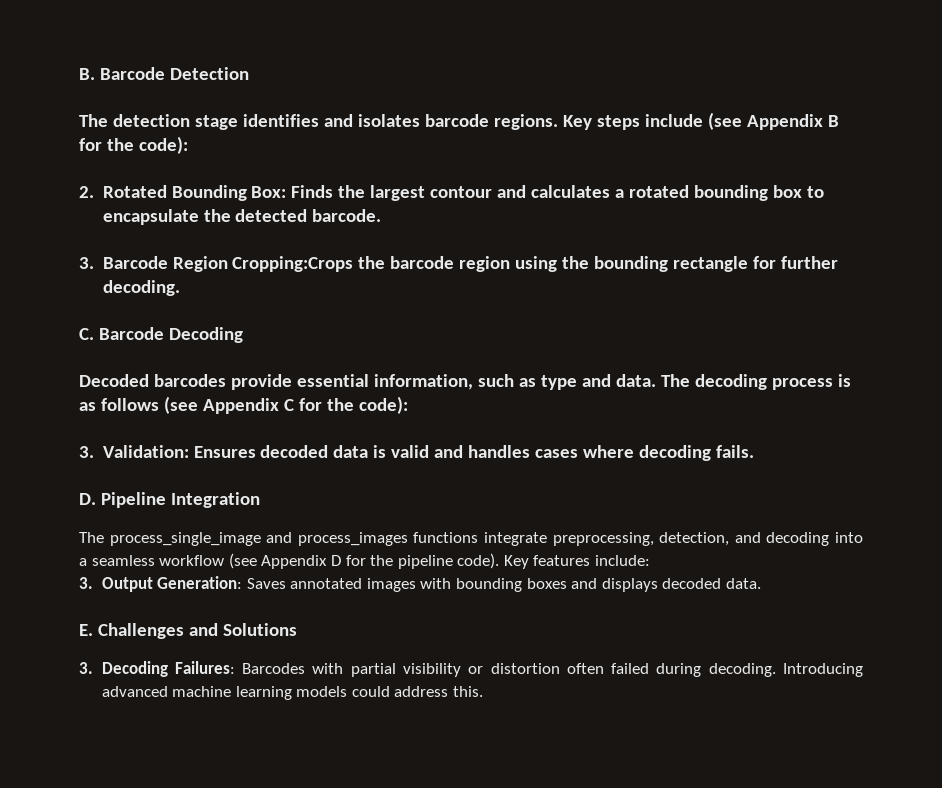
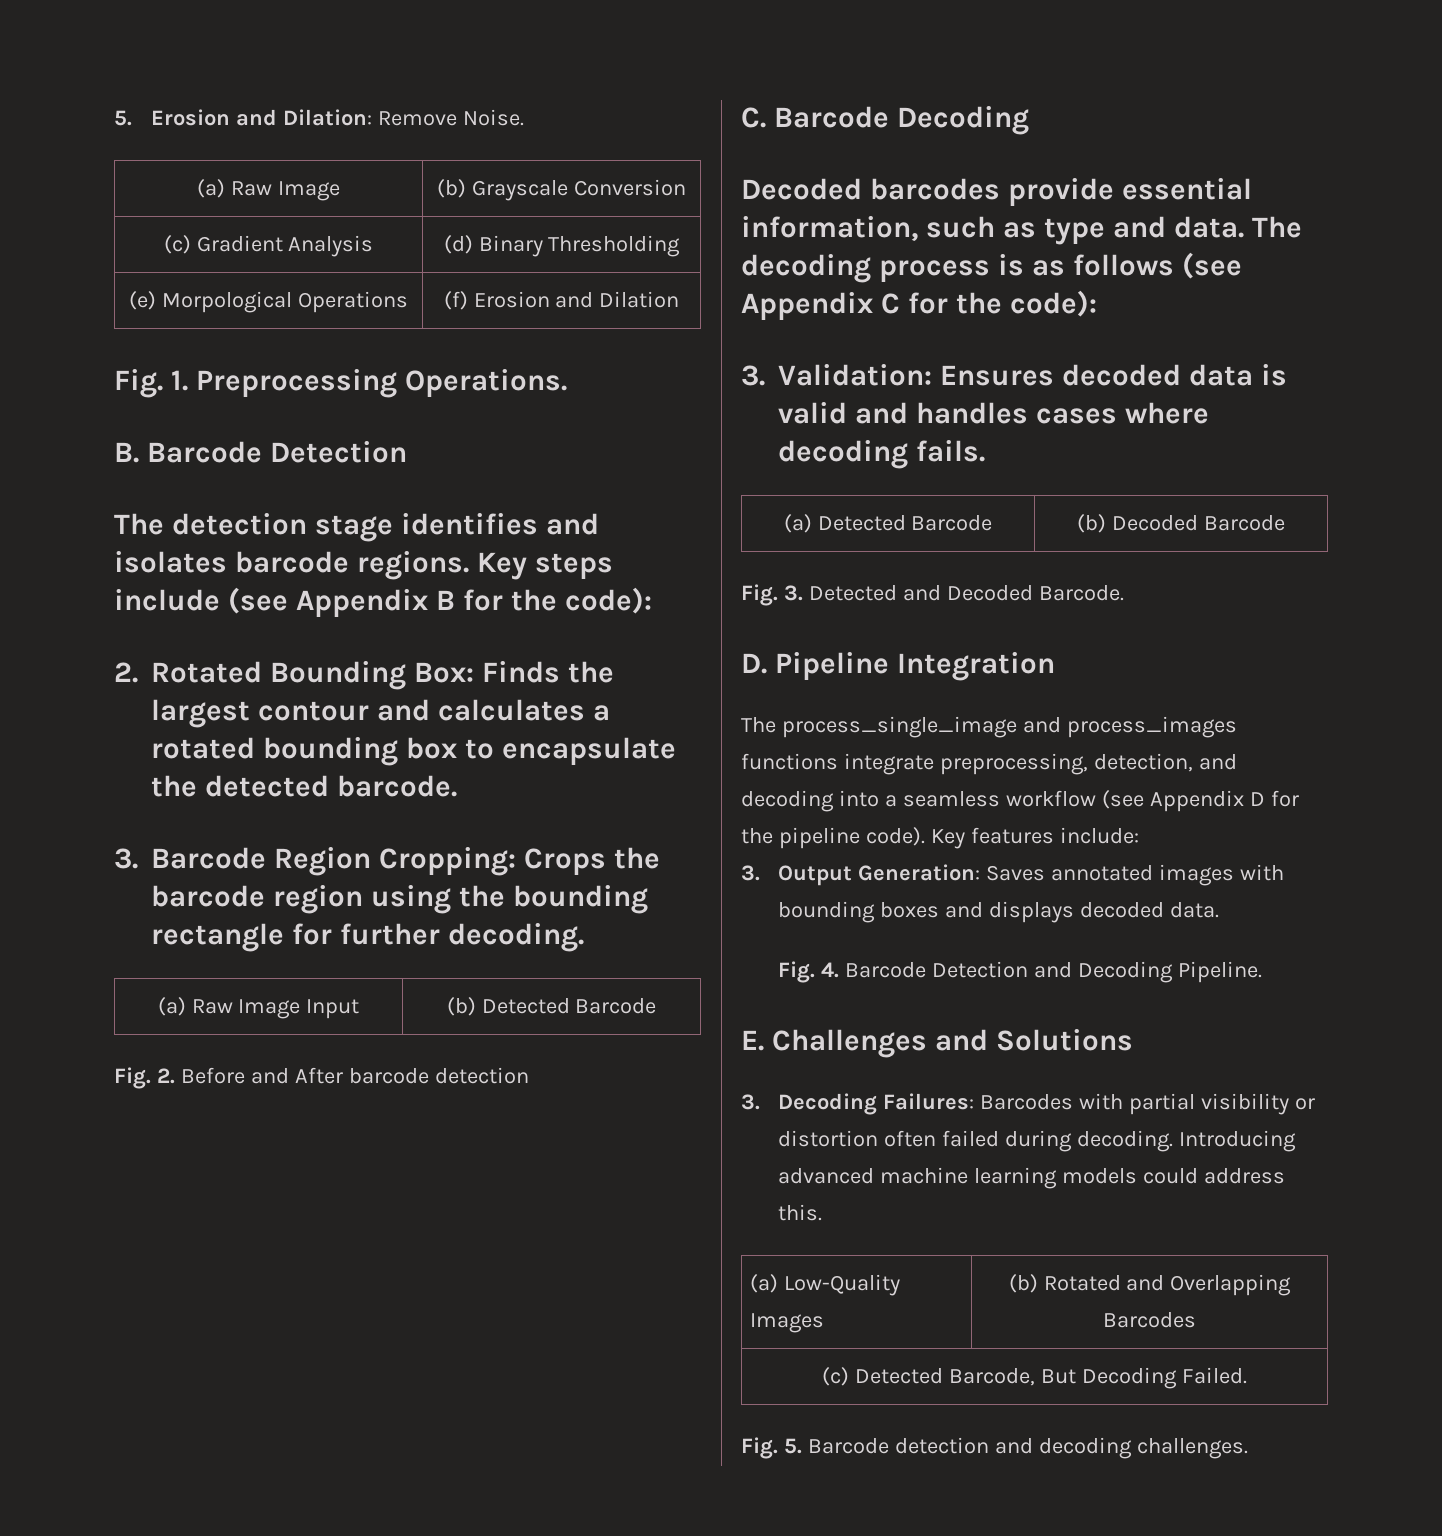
(79, 74) none -> [114,109,525,126] [197,179,340,201] [437,179,686,201] [163,235,374,257] [443,235,681,257] [129,291,408,313] [443,291,680,310] [114,369,567,398] 5. Erosion and Dilation: Remove Noise. // (a) Raw Image | (b) Grayscale Conversion // (c) Gradient Analysis | (d) Binary Thresholding // (e) Morpological Operations | (f) Erosion and Dilation // Fig. 1. Preprocessing Operations. //
[232,256,354,272] Cropping:Crops -> [379,847,607,876] Cropping: Crops
(180, 288) none -> [157,997,360,1019] [446,997,657,1016] [114,1067,529,1089] // (a) Raw Image Input | (b) Detected Barcode // Fig. 2. Before and After barcode detection
(755, 451) none -> [783,514,993,533] [1077,514,1285,533] [741,584,1124,606] // (a) Detected Barcode | (b) Decoded Barcode // Fig. 3. Detected and Decoded Barcode.
(761, 583) none -> [778,961,1262,983] // Fig. 4. Barcode Detection and Decoding Pipeline.
(484, 691) none -> [750,1274,901,1296] [750,1313,825,1333] [1008,1274,1292,1296] [1103,1312,1196,1328] [822,1367,1247,1389] [741,1437,1248,1459] // (a) Low-Quality Images | (b) Rotated and Overlapping Barcodes // (c) Detected Barcode, But Decoding Failed. // Fig. 5. Barcode detection and decoding challenges.

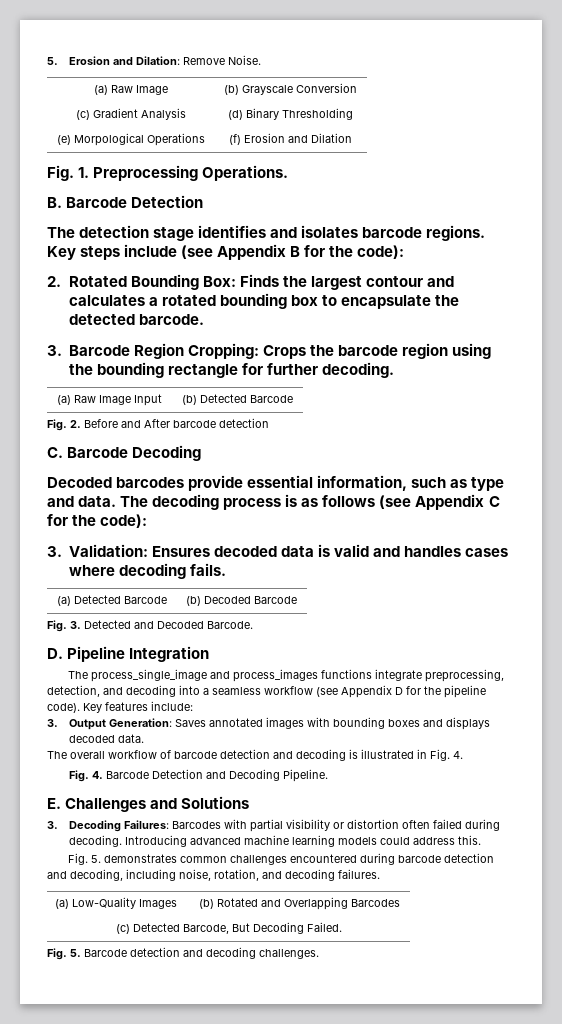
(1219, 910) none -> [47,749,463,761] // The overall workflow of barcode detection and decoding is illustrated in Fig. 4.
(823, 1212) none -> [68,853,495,865] [47,869,380,881] // Fig. 5. demonstrates common challenges encountered during barcode detection and decoding, including noise, rotation, and decoding failures.

